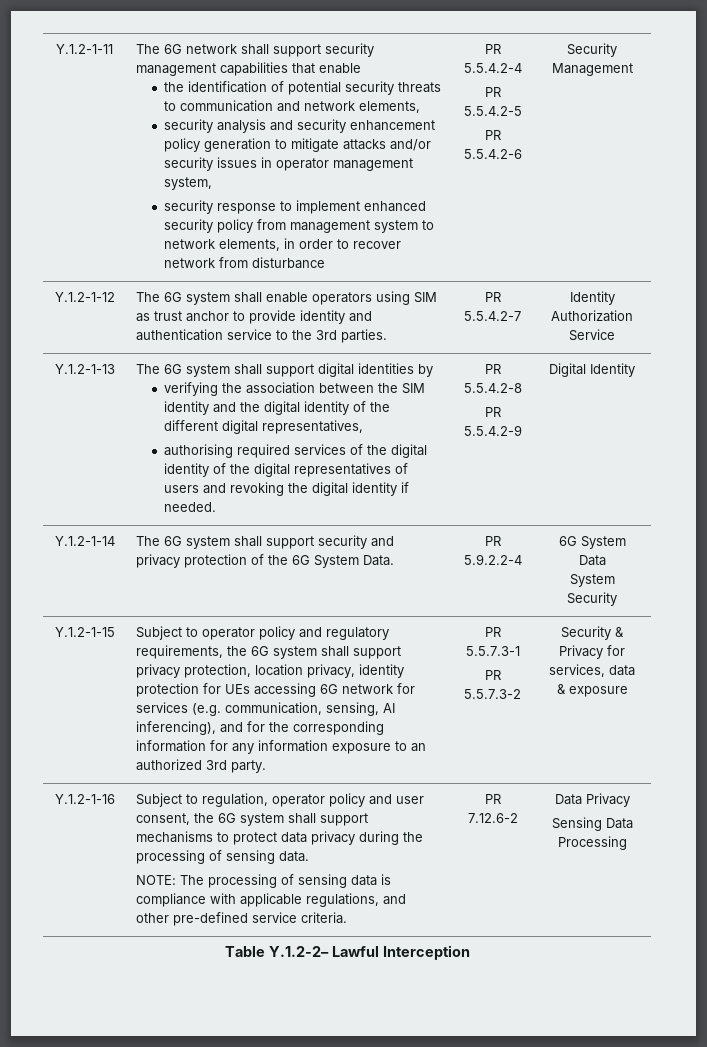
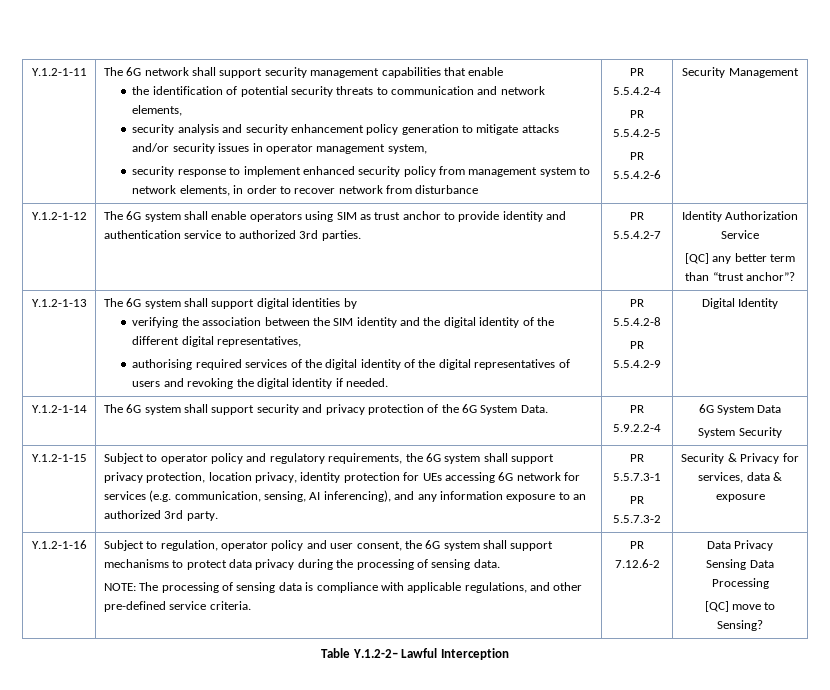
[291,330,312,340] the -> [239,230,297,239] authorized
(615, 335) none -> [684,253,796,264] [685,272,795,281] // [QC] any better term than “trust anchor”?
[246,721,384,735] [135,740,228,752] for the corresponding information for -> (415, 495) none
(627, 843) none -> [704,601,776,612] [717,620,763,631] // [QC] move to Sensing?

